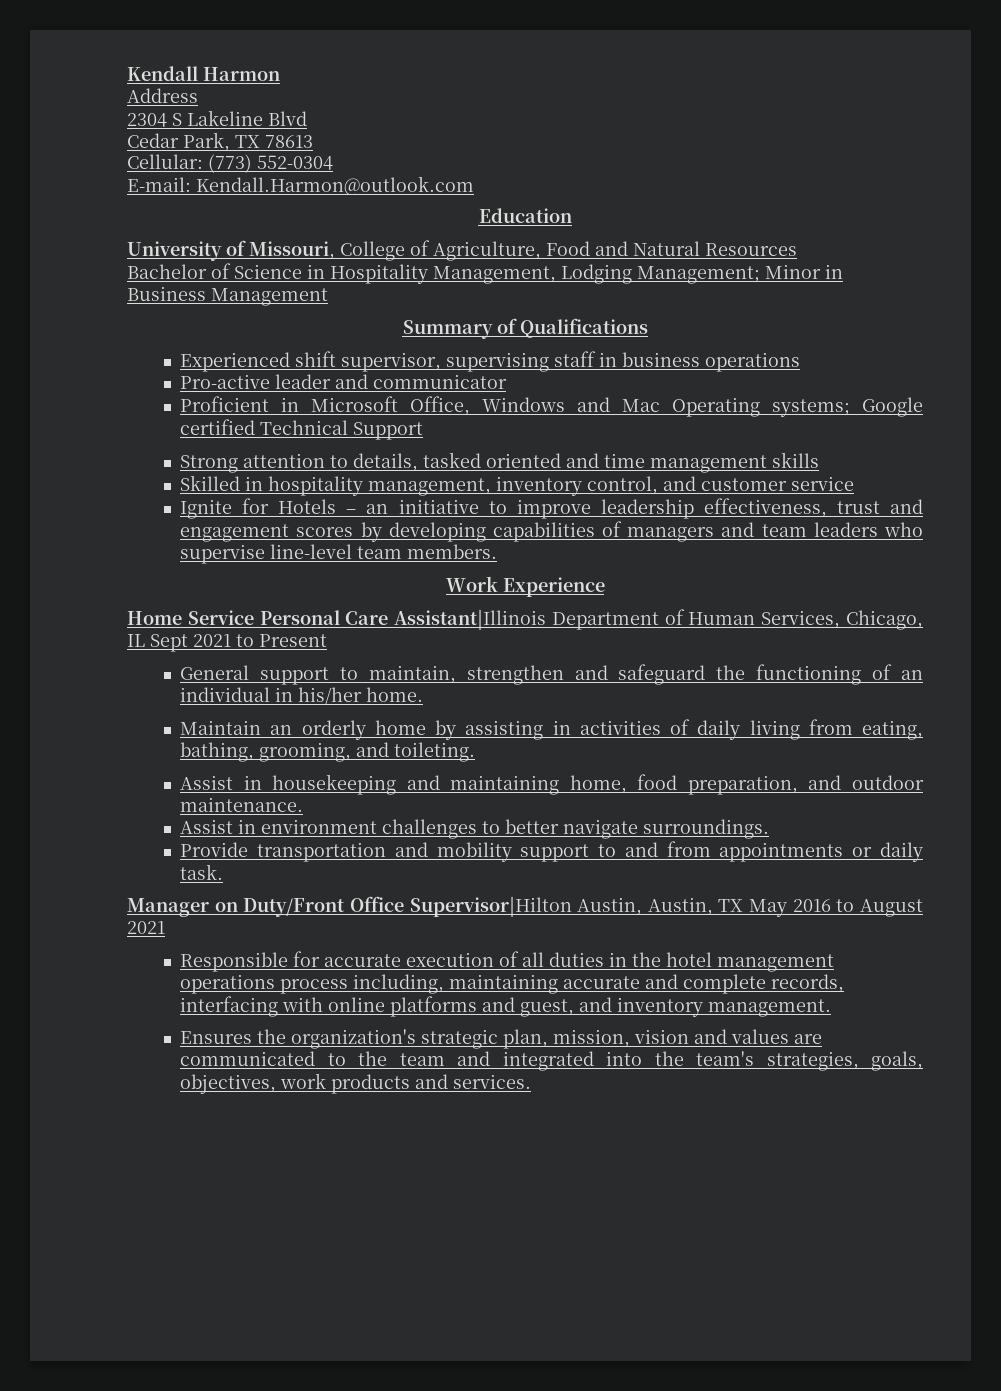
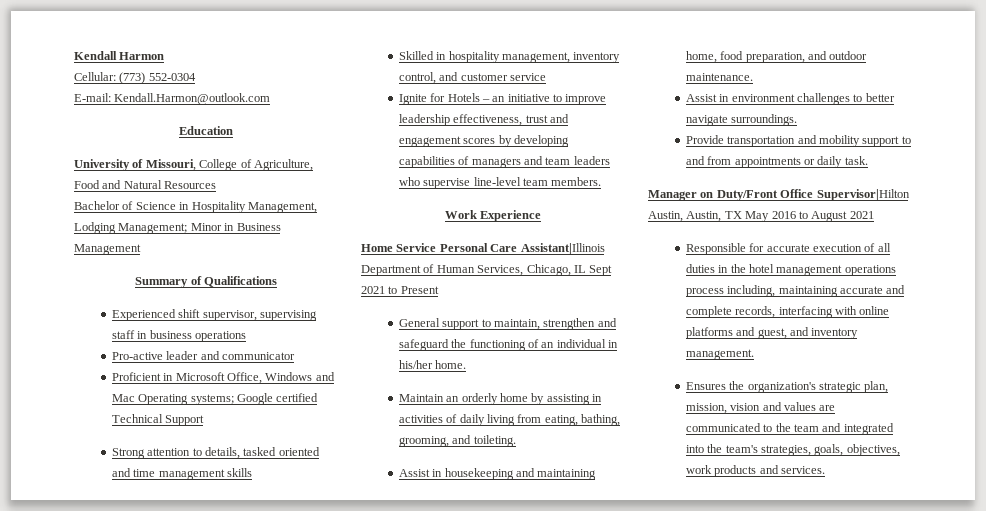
[127,88,198,103] [127,110,307,127] [127,132,313,152] // Address // 2304 S Lakeline Blvd // Cedar Park, TX 78613 -> (165, 56) none

